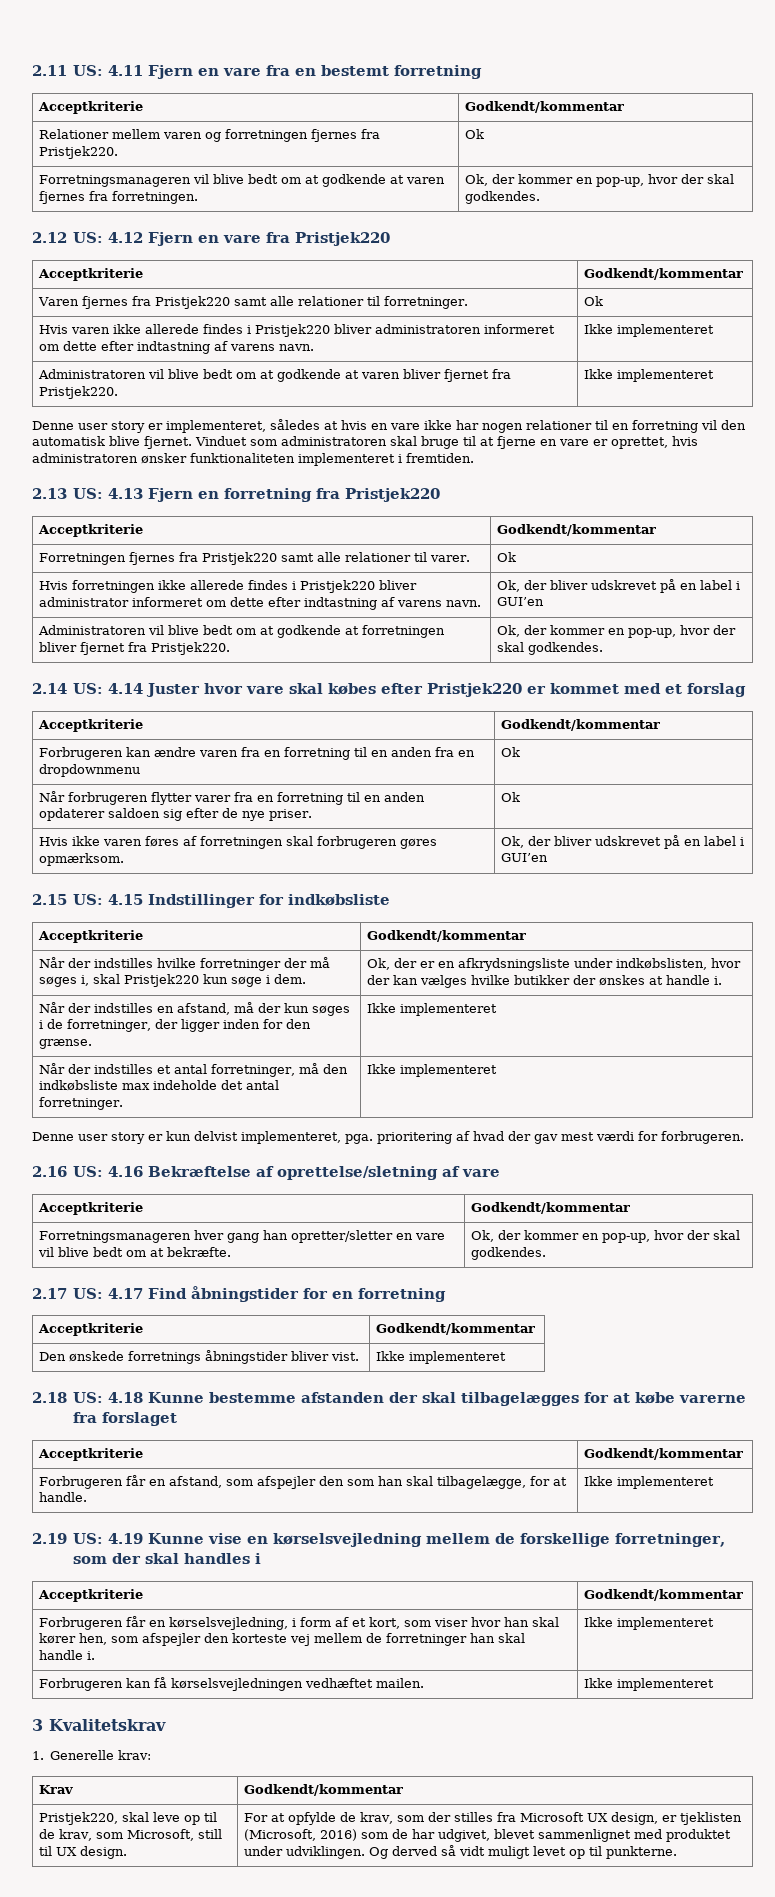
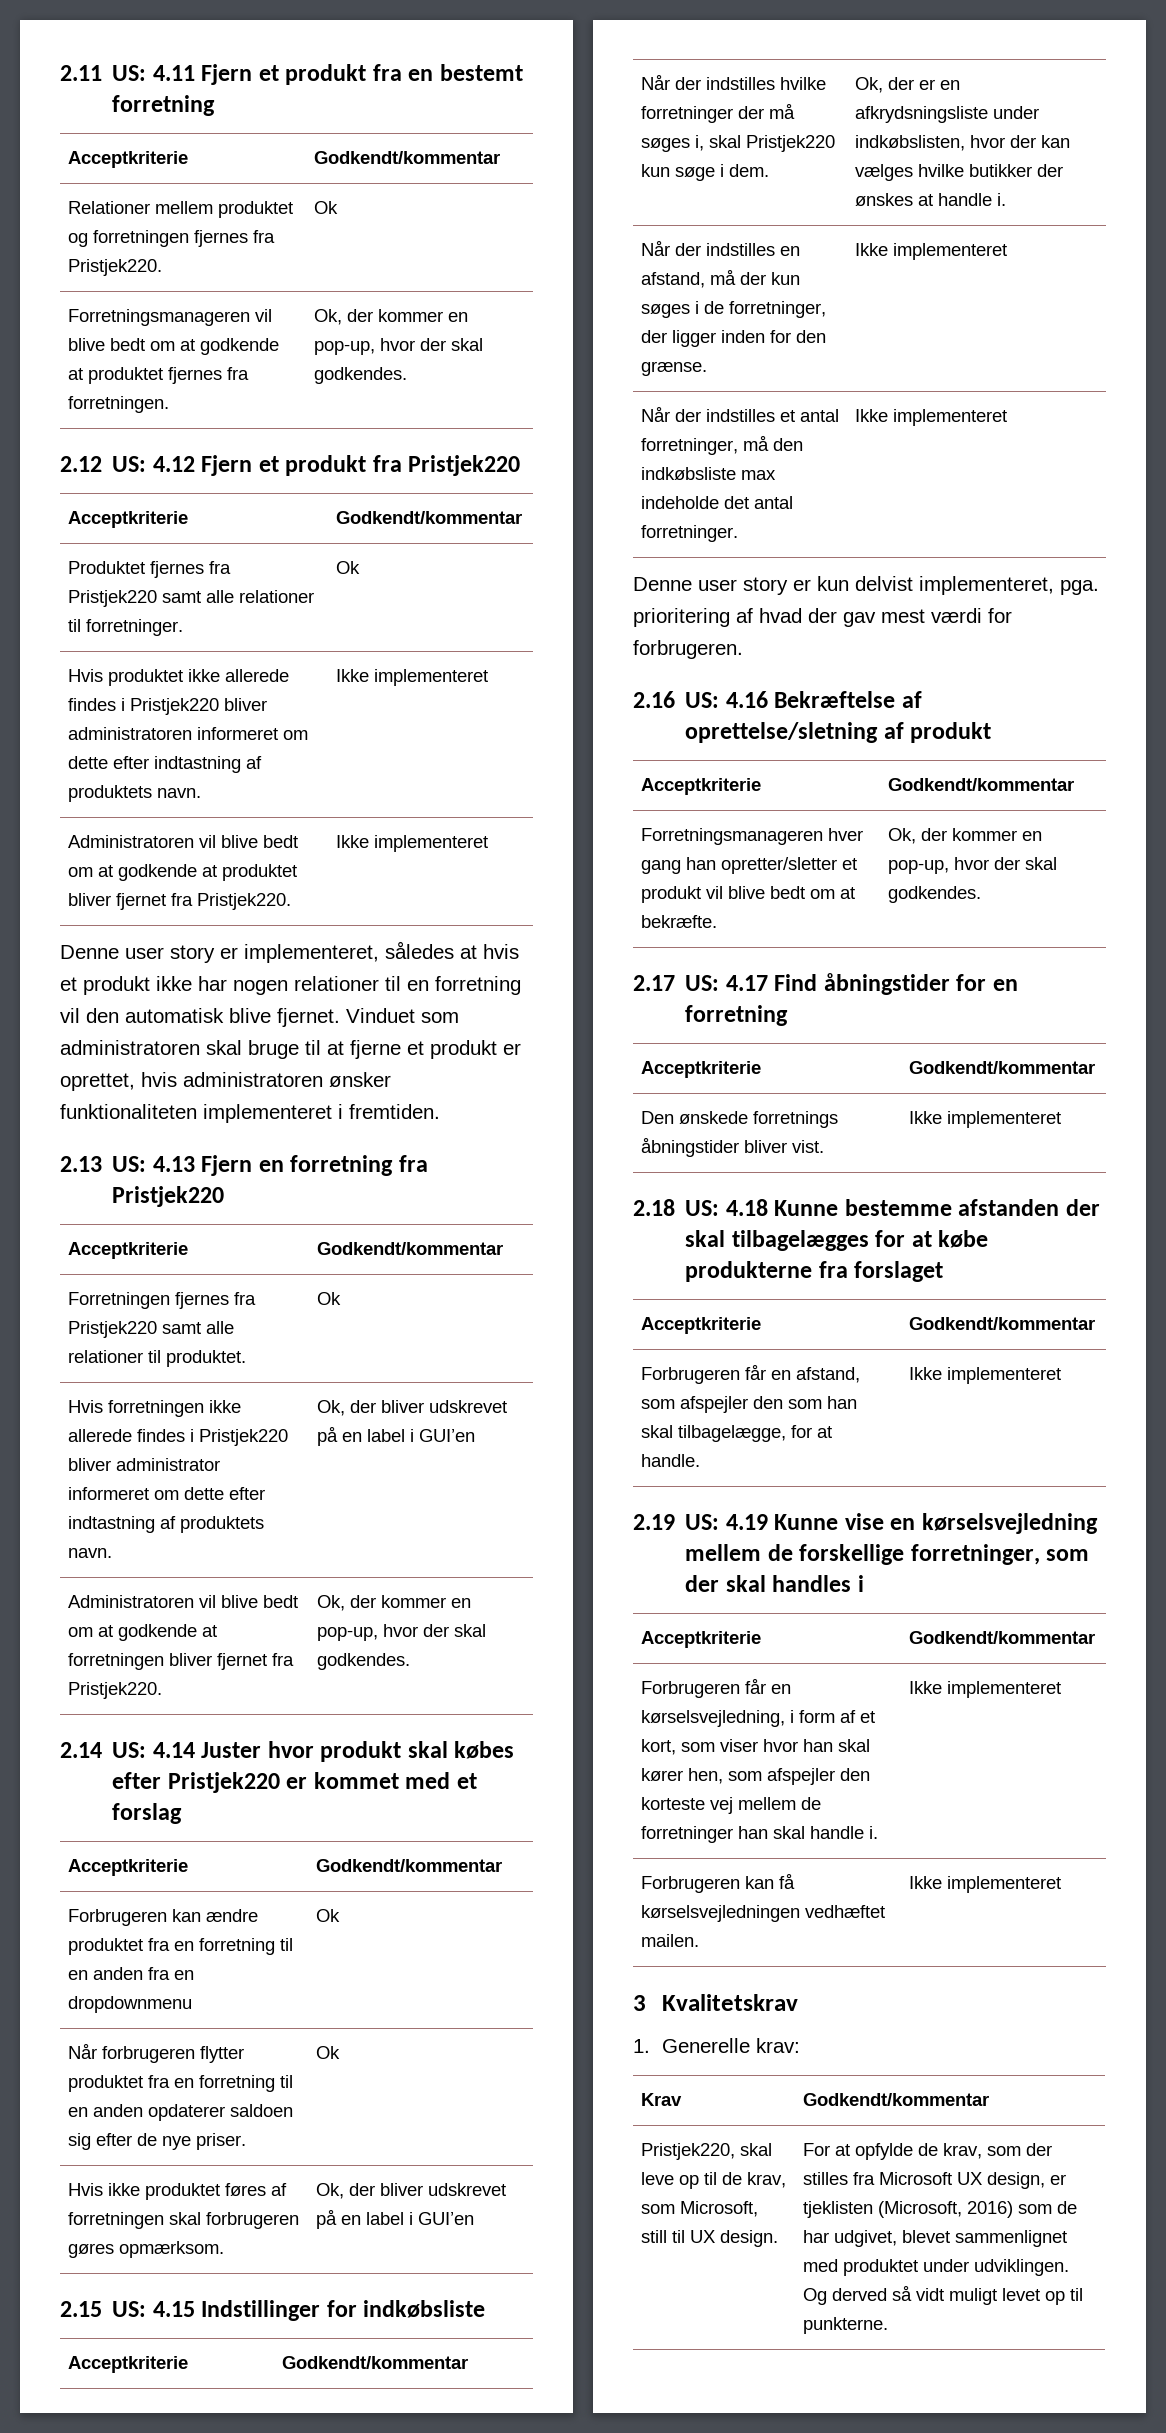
[198,68,262,76] en vare -> [258,64,367,85] et produkt
[163,132,203,139] varen -> [218,201,294,218] produktet
[406,177,446,184] varen -> [88,367,164,384] produktet
[198,232,391,246] [38,268,144,281] [584,268,744,280] [38,297,80,306] en vare fra Pristjek220 // Acceptkriterie | Godkendt/kommentar // Varen -> [258,455,521,476] [68,511,189,528] [336,511,523,524] [68,561,146,574] et produkt fra Pristjek220 // Acceptkriterie | Godkendt/kommentar // Produktet
[71,327,111,334] varen -> [108,669,184,686] produktet
[230,344,276,351] varens -> [68,785,153,802] produktets
[361,372,401,379] varen -> [222,864,298,881] produktet
[371,423,420,430] en vare -> [60,976,150,995] et produkt
[540,439,589,446] en vare -> [407,1040,497,1059] et produkt
[430,555,471,562] varer. -> [166,1350,247,1367] produktet.
[397,600,443,607] varens -> [180,1516,265,1533] produktets
[246,686,285,694] vare -> [320,1741,402,1762] produkt
[199,750,239,757] varen -> [68,1938,144,1955] produktet
[194,795,232,802] varer -> [68,2075,144,2092] produktet
[103,839,143,846] varen -> [145,2183,221,2200] produktet
[462,1169,501,1177] vare -> [910,722,992,743] produkt
[396,1233,446,1240] en vare -> [842,858,858,870] [641,886,702,903] et produkt
[679,1395,747,1403] varerne -> [685,1261,813,1282] produkterne

